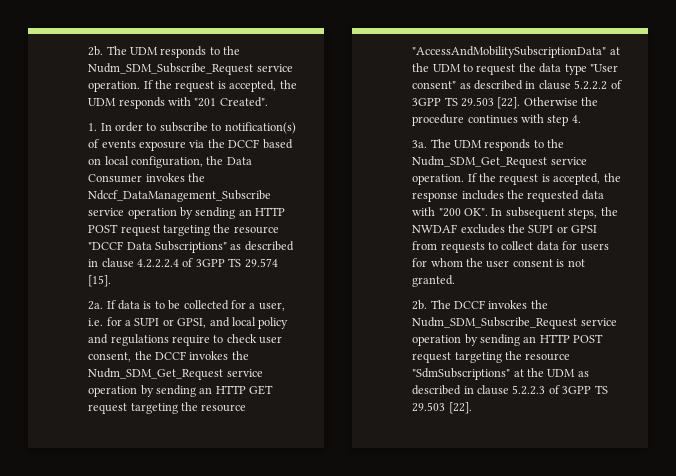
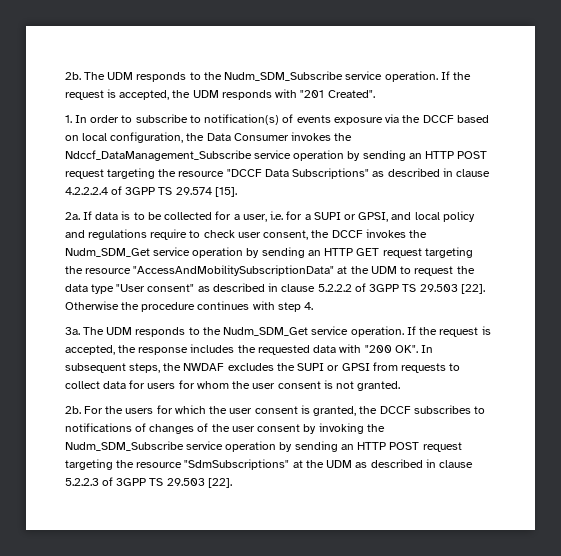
[88,63,254,75] Nudm_SDM_Subscribe_Request -> [224,71,344,81] Nudm_SDM_Subscribe
[88,368,224,380] Nudm_SDM_Get_Request -> [64,248,150,257] Nudm_SDM_Get
[412,156,548,168] Nudm_SDM_Get_Request -> [223,327,309,336] Nudm_SDM_Get
[430,300,548,309] [412,317,578,329] The DCCF invokes the Nudm_SDM_Subscribe_Request -> [83,405,485,416] [64,423,385,434] [64,441,184,451] For the users for which the user consent is granted, the DCCF subscribes to notifications of changes of the user consent by invoking the Nudm_SDM_Subscribe

